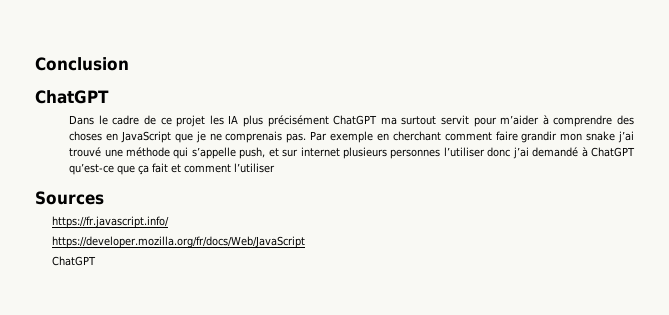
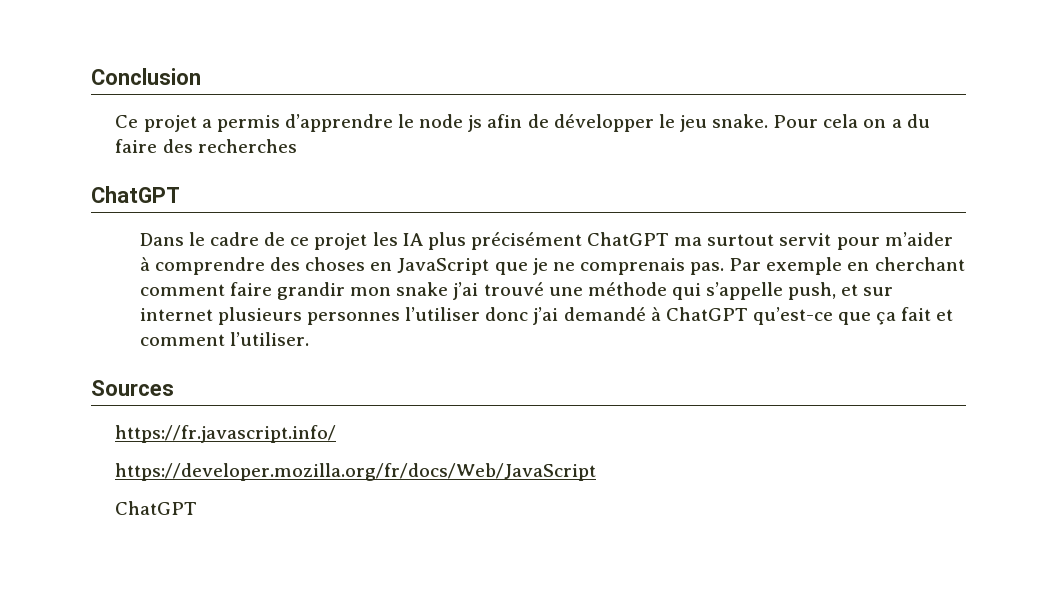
(129, 64) none -> [115,114,930,132] [115,139,297,153] // Ce projet a permis d’apprendre le node js afin de développer le jeu snake. Pour cela on a du faire des recherches
[234,163,276,173] l’utiliser -> [229,332,309,346] l’utiliser.

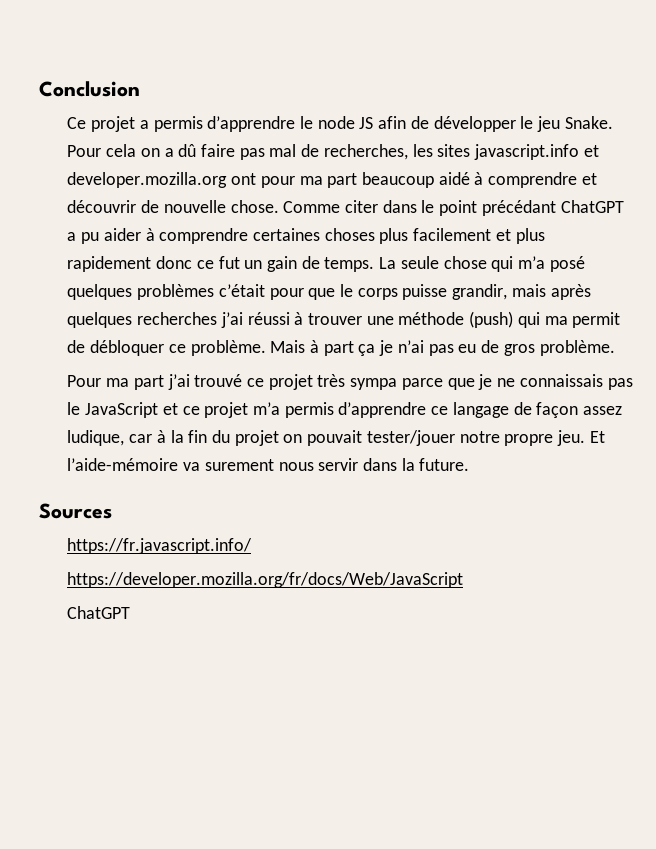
[468,115,483,132] js -> [359,117,374,129] JS
[712,114,769,128] snake. -> [564,116,613,129] Snake.
[906,114,930,128] [115,139,297,153] [91,186,180,203] [139,232,953,250] [139,257,965,275] [139,282,894,300] [139,307,954,325] [139,332,309,346] du faire des recherches // ChatGPT // Dans le cadre de ce projet les IA plus précisément ChatGPT ma surtout servit pour m’aider à comprendre des choses en JavaScript que je ne comprenais pas. Par exemple en cherchant comment faire grandir mon snake j’ai trouvé une méthode qui s’appelle push, et sur internet plusieurs personnes l’utiliser donc j’ai demandé à ChatGPT qu’est-ce que ça fait et comment l’utiliser. -> [178,144,599,160] [67,172,597,188] [67,200,624,216] [67,228,545,244] [67,256,585,272] [67,284,591,300] [67,311,621,328] [67,340,615,356] [67,374,633,390] [67,402,623,418] [67,430,605,446] [67,458,470,471] dû faire pas mal de recherches, les sites javascript.info et developer.mozilla.org ont pour ma part beaucoup aidé à comprendre et découvrir de nouvelle chose. Comme citer dans le point précédant ChatGPT a pu aider à comprendre certaines choses plus facilement et plus rapidement donc ce fut un gain de temps. La seule chose qui m’a posé quelques problèmes c’était pour que le corps puisse grandir, mais après quelques recherches j’ai réussi à trouver une méthode (push) qui ma permit de débloquer ce problème. Mais à part ça je n’ai pas eu de gros problème. // Pour ma part j’ai trouvé ce projet très sympa parce que je ne connaissais pas le JavaScript et ce projet m’a permis d’apprendre ce langage de façon assez ludique, car à la fin du projet on pouvait tester/jouer notre propre jeu. Et l’aide-mémoire va surement nous servir dans la future.

